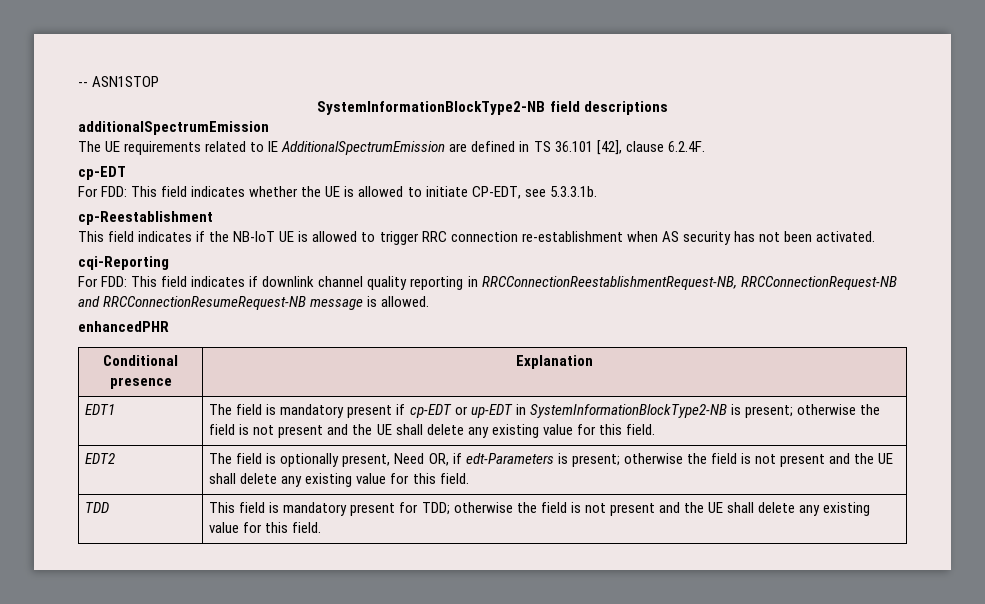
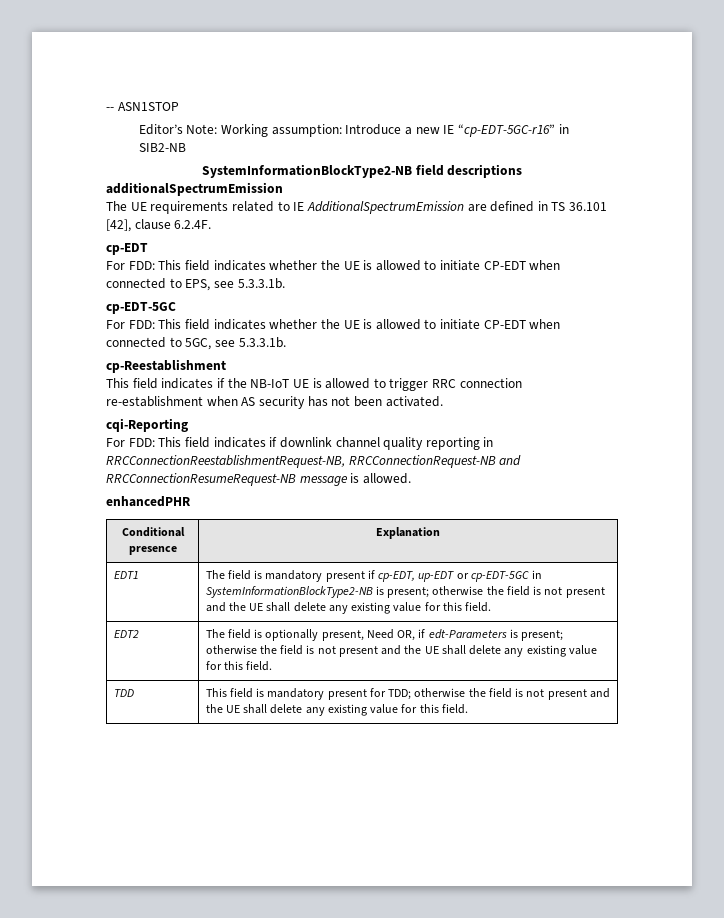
(160, 81) none -> [138,124,569,137] [138,143,186,152] // Editor’s Note: Working assumption: Introduce a new IE “cp-EDT-5GC-r16” in SIB2-NB
[471,186,521,199] CP-EDT, -> [483,260,561,270] [106,278,285,291] [106,302,176,314] [106,319,561,330] [106,337,212,350] CP-EDT when connected to EPS, see 5.3.3.1b. // cp-EDT-5GC // For FDD: This field indicates whether the UE is allowed to initiate CP-EDT when connected to 5GC,
[409,404,513,418] cp-EDT or up-EDT -> [378,571,529,582] cp-EDT, up-EDT or cp-EDT-5GC

